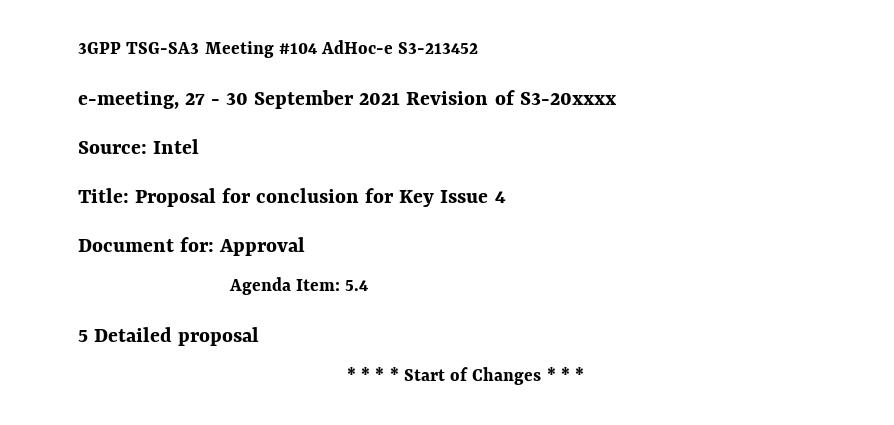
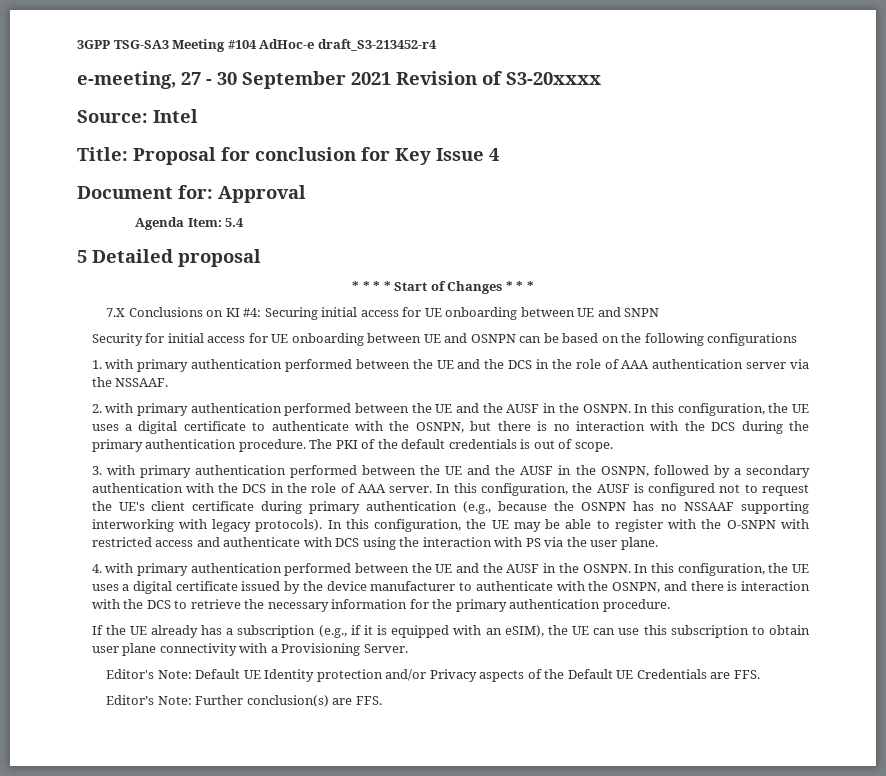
[398,42,479,54] S3-213452 -> [317,39,437,51] draft_S3-213452-r4
(585, 374) none -> [106,307,660,320] [91,333,798,346] [91,359,809,372] [91,377,169,387] [91,403,809,416] [91,421,809,434] [91,439,613,452] [91,465,810,478] [91,483,809,496] [91,501,810,514] [91,519,809,532] [91,537,658,550] [91,563,809,576] [91,581,810,594] [91,599,670,612] [91,625,810,638] [91,643,408,656] [106,669,760,682] [106,695,382,707] // 7.X Conclusions on KI #4: Securing initial access for UE onboarding between UE and SNPN // Security for initial access for UE onboarding between UE and OSNPN can be based on the following configurations // 1. with primary authentication performed between the UE and the DCS in the role of AAA authentication server via the NSSAAF. // 2. with primary authentication performed between the UE and the AUSF in the OSNPN. In this configuration, the UE uses a digital certificate to authenticate with the OSNPN, but there is no interaction with the DCS during the primary authentication procedure. The PKI of the default credentials is out of scope. // 3. with primary authentication performed between the UE and the AUSF in the OSNPN, followed by a secondary authentication with the DCS in the role of AAA server. In this configuration, the AUSF is configured not to request the UE's client certificate during primary authentication (e.g., because the OSNPN has no NSSAAF supporting interworking with legacy protocols). In this configuration, the UE may be able to register with the O-SNPN with restricted access and authenticate with DCS using the interaction with PS via the user plane. // 4. with primary authentication performed between the UE and the AUSF in the OSNPN. In this configuration, the UE uses a digital certificate issued by the device manufacturer to authenticate with the OSNPN, and there is interaction with the DCS to retrieve the necessary information for the primary authentication procedure. // If the UE already has a subscription (e.g., if it is equipped with an eSIM), the UE can use this subscription to obtain user plane connectivity with a Provisioning Server. // Editor's Note: Default UE Identity protection and/or Privacy aspects of the Default UE Credentials are FFS. // Editor’s Note: Further conclusion(s) are FFS.

